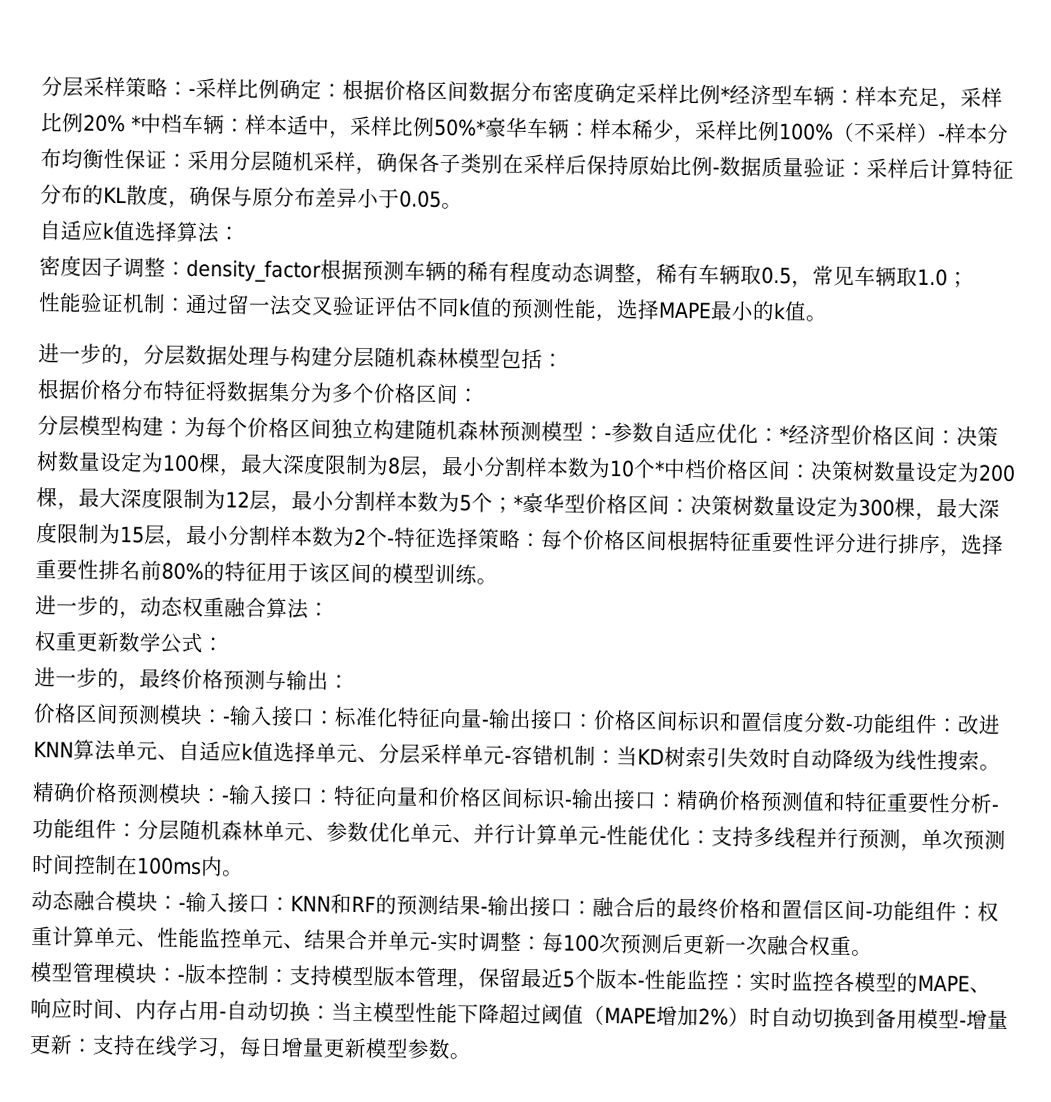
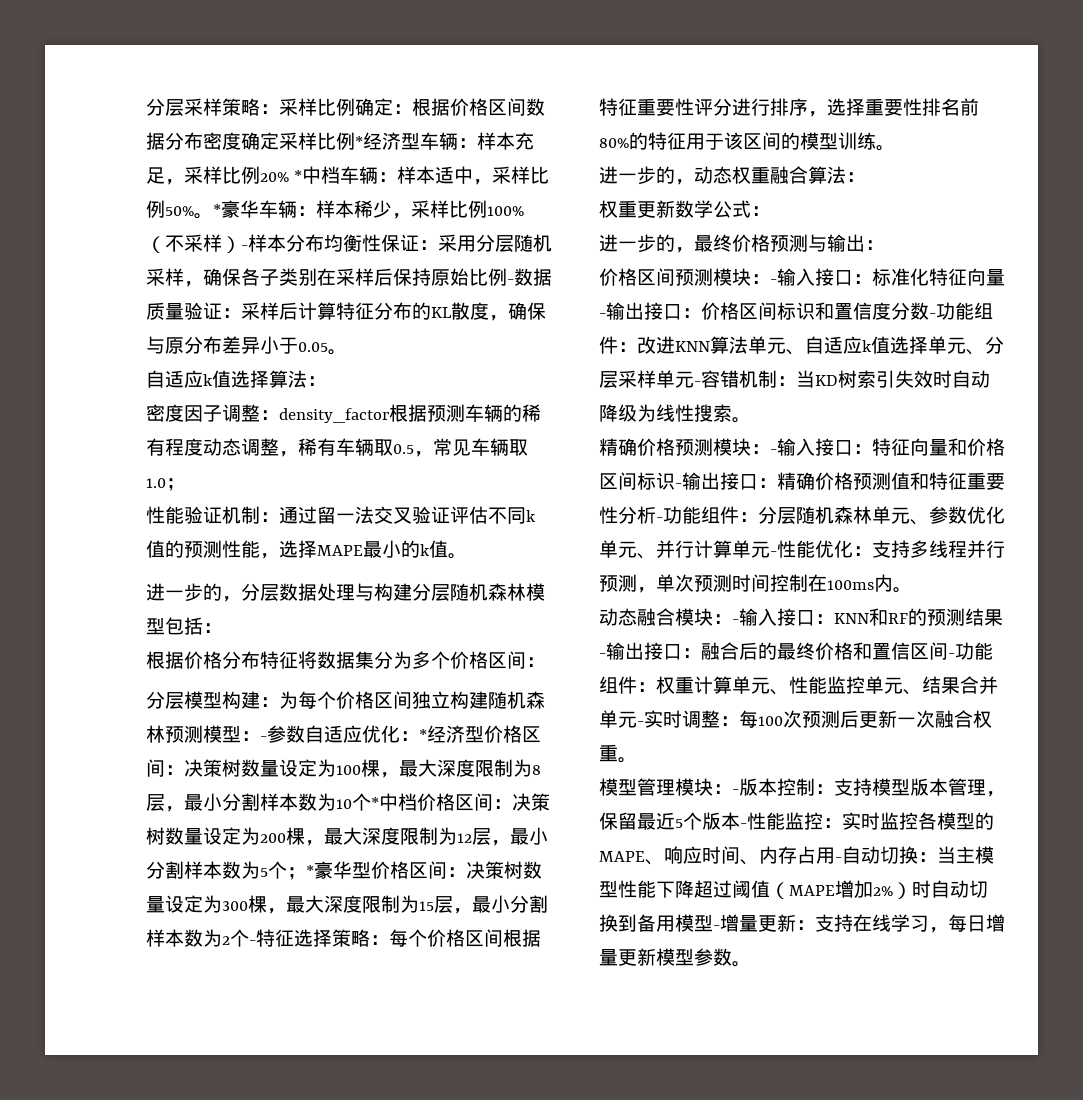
[188,88,196,96] - -> (279, 109) none
[434,118,486,137] 50%* -> [165,204,221,219] 50%。*

